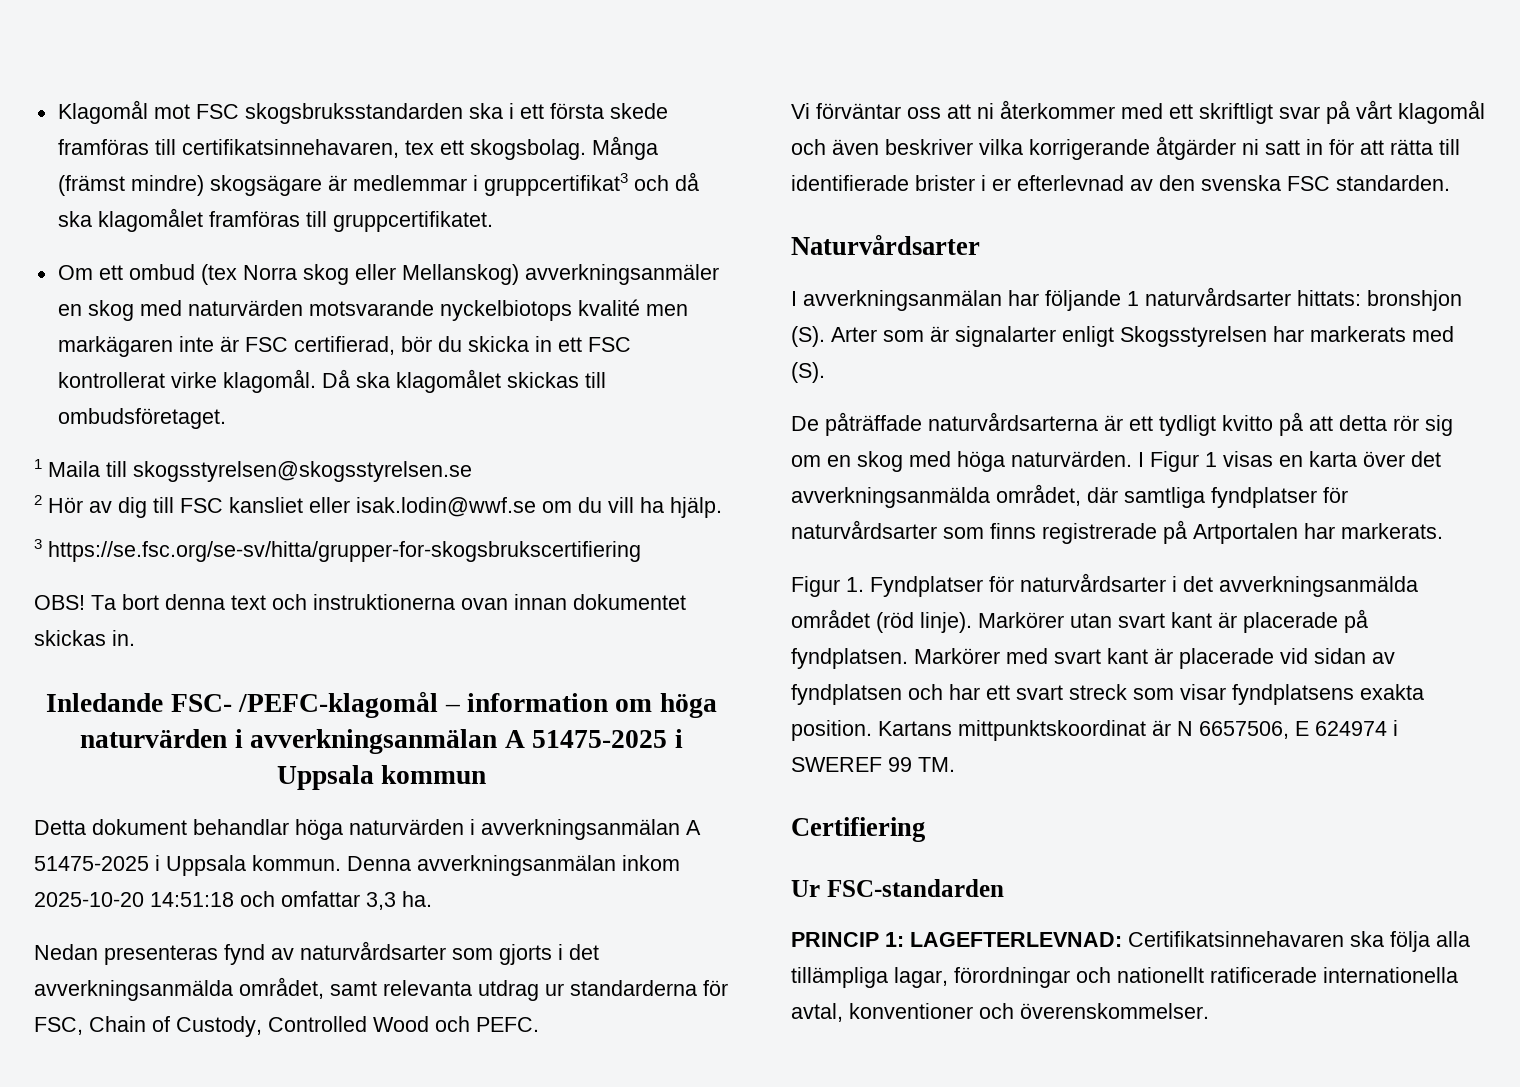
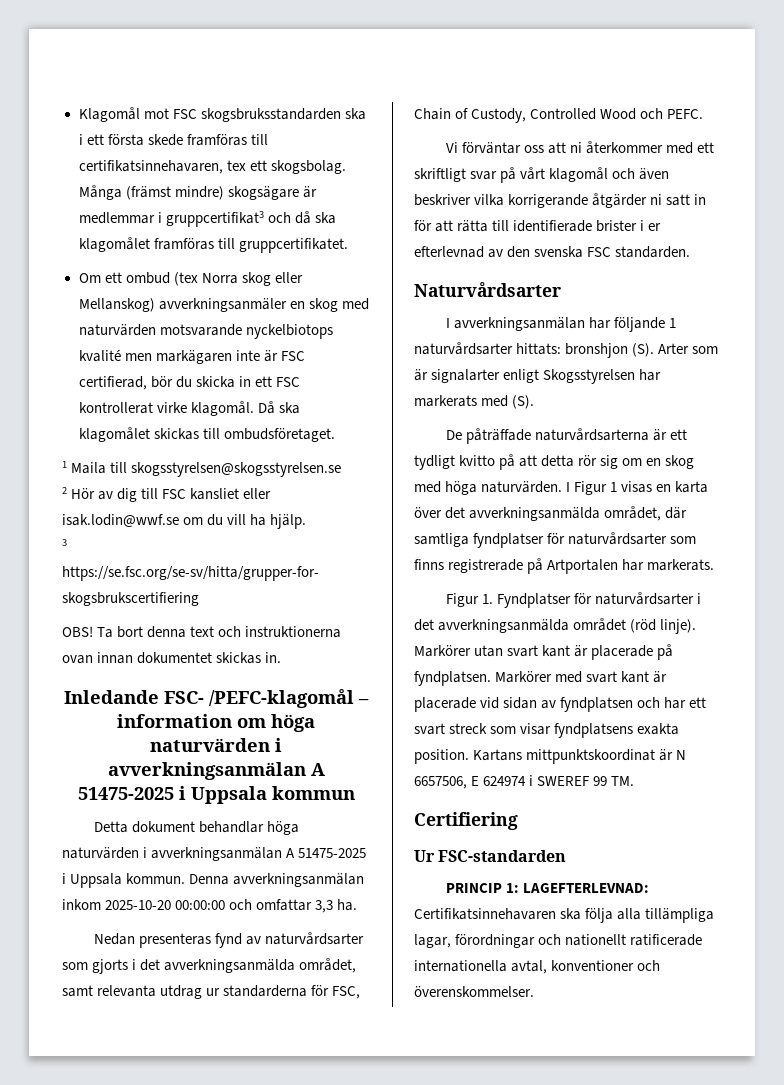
[150,892,234,907] 14:51:18 -> [175,900,226,910] 00:00:00

